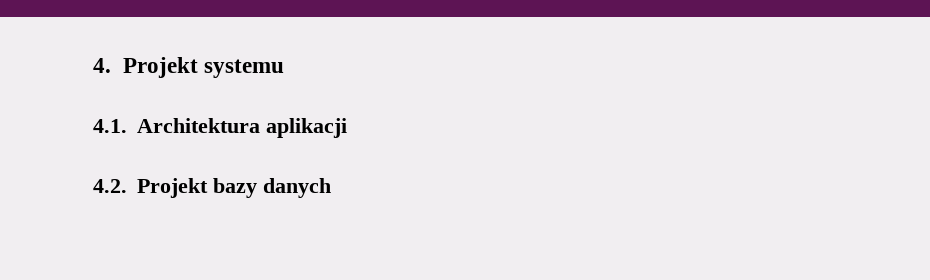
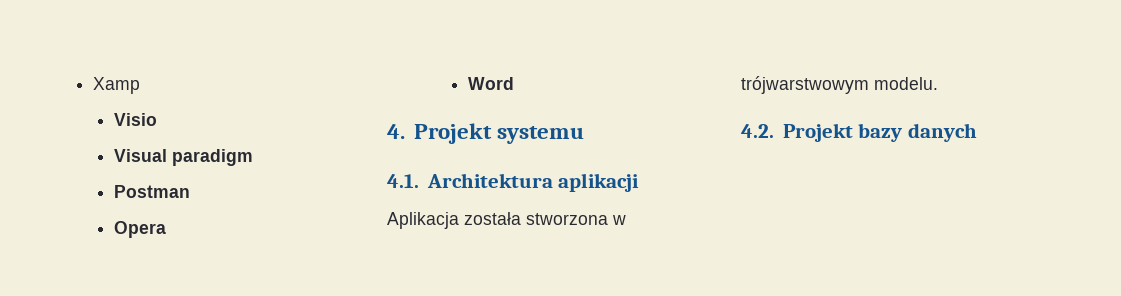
(93, 65) none -> [93,77,141,94] [113,113,157,126] [113,149,253,166] [113,185,190,198] [113,221,166,238] [467,77,514,90] Xamp // Visio // Visual paradigm // Postman // Opera // Word //
(347, 128) none -> [387,212,626,229] [741,76,938,94] // Aplikacja została stworzona w trójwarstwowym modelu.

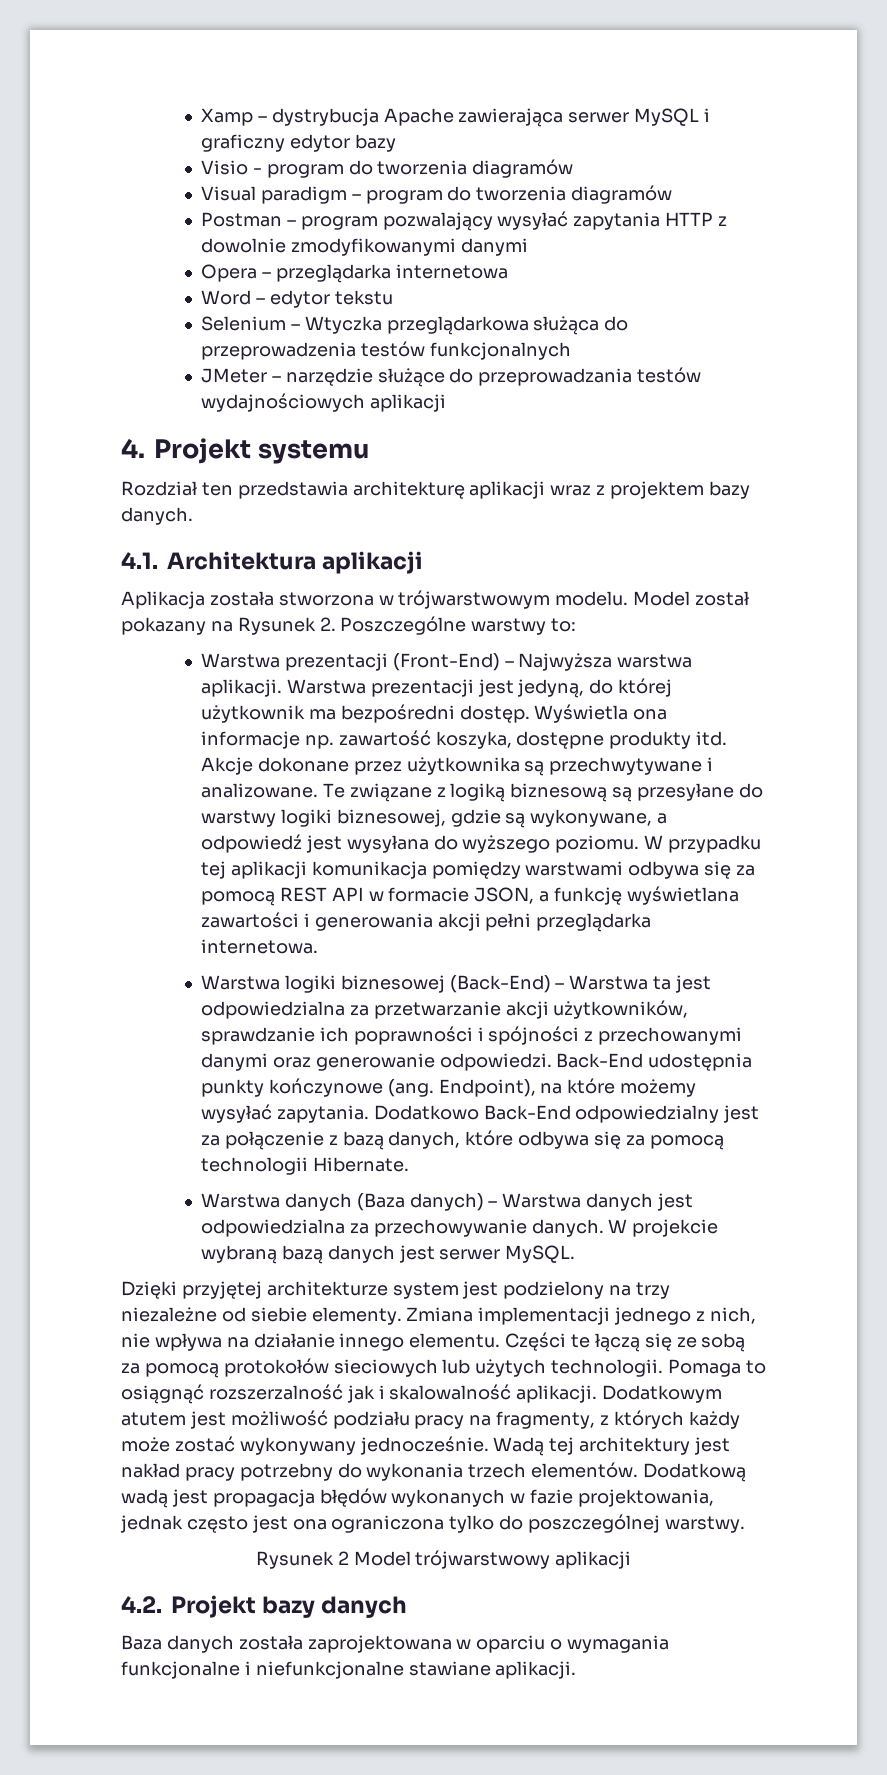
[113,113,157,126] [113,149,253,166] [113,185,190,198] [113,221,166,238] [467,77,514,90] [387,123,584,144] // Visio // Visual paradigm // Postman // Opera // Word // 4. Projekt systemu -> [257,108,710,127] [200,134,396,152] [200,159,574,178] [200,185,673,204] [200,211,727,231] [200,238,528,256] [200,264,508,283] [200,290,393,308] [200,316,629,335] [200,341,571,360] [200,367,702,387] [200,393,446,412] [121,438,369,464] [121,481,750,499] [121,507,193,525] – dystrybucja Apache zawierająca serwer MySQL i graficzny edytor bazy // Visio - program do tworzenia diagramów // Visual paradigm – program do tworzenia diagramów // Postman – program pozwalający wysyłać zapytania HTTP z dowolnie zmodyfikowanymi danymi // Opera – przeglądarka internetowa // Word – edytor tekstu // Selenium – Wtyczka przeglądarkowa służąca do przeprowadzenia testów funkcjonalnych // JMeter – narzędzie służące do przeprowadzania testów wydajnościowych aplikacji // 4. Projekt systemu // Rozdział ten przedstawia architekturę aplikacji wraz z projektem bazy danych.
[741,123,977,142] // 4.2. Projekt bazy danych -> [633,591,750,606] [121,616,577,635] [200,653,693,671] [200,678,673,698] [200,704,668,723] [200,730,728,749] [200,757,714,776] [200,783,763,802] [200,809,668,828] [200,834,761,853] [200,861,755,879] [200,886,739,906] [200,912,652,932] [200,939,318,954] [200,975,711,993] [200,1000,689,1019] [200,1026,743,1045] [200,1053,753,1071] [200,1078,697,1097] [200,1104,760,1123] [200,1130,724,1150] [200,1157,409,1175] [200,1193,693,1211] [200,1219,719,1237] [200,1245,576,1264] [121,1281,671,1299] [121,1307,756,1325] [121,1332,746,1352] [121,1358,766,1378] [121,1384,723,1404] [121,1410,740,1429] [121,1436,731,1456] [121,1462,747,1482] [121,1488,715,1508] [120,1514,745,1533] [255,1550,632,1569] [121,1595,408,1618] [121,1635,670,1653] [121,1661,577,1679] Model został pokazany na Rysunek 2. Poszczególne warstwy to: // Warstwa prezentacji (Front-End) – Najwyższa warstwa aplikacji. Warstwa prezentacji jest jedyną, do której użytkownik ma bezpośredni dostęp. Wyświetla ona informacje np. zawartość koszyka, dostępne produkty itd. Akcje dokonane przez użytkownika są przechwytywane i analizowane. Te związane z logiką biznesową są przesyłane do warstwy logiki biznesowej, gdzie są wykonywane, a odpowiedź jest wysyłana do wyższego poziomu. W przypadku tej aplikacji komunikacja pomiędzy warstwami odbywa się za pomocą REST API w formacie JSON, a funkcję wyświetlana zawartości i generowania akcji pełni przeglądarka internetowa. // Warstwa logiki biznesowej (Back-End) – Warstwa ta jest odpowiedzialna za przetwarzanie akcji użytkowników, sprawdzanie ich poprawności i spójności z przechowanymi danymi oraz generowanie odpowiedzi. Back-End udostępnia punkty kończynowe (ang. Endpoint), na które możemy wysyłać zapytania. Dodatkowo Back-End odpowiedzialny jest za połączenie z bazą danych, które odbywa się za pomocą technologii Hibernate. // Warstwa danych (Baza danych) – Warstwa danych jest odpowiedzialna za przechowywanie danych. W projekcie wybraną bazą danych jest serwer MySQL. // Dzięki przyjętej architekturze system jest podzielony na trzy niezależne od siebie elementy. Zmiana implementacji jednego z nich, nie wpływa na działanie innego elementu. Części te łączą się ze sobą za pomocą protokołów sieciowych lub użytych technologii. Pomaga to osiągnąć rozszerzalność jak i skalowalność aplikacji. Dodatkowym atutem jest możliwość podziału pracy na fragmenty, z których każdy może zostać wykonywany jednocześnie. Wadą tej architektury jest nakład pracy potrzebny do wykonania trzech elementów. Dodatkową wadą jest propagacja błędów wykonanych w fazie projektowania, jednak często jest ona ograniczona tylko do poszczególnej warstwy. // Rysunek 2 Model trójwarstwowy aplikacji // 4.2. Projekt bazy danych // Baza danych została zaprojektowana w oparciu o wymagania funkcjonalne i niefunkcjonalne stawiane aplikacji.

